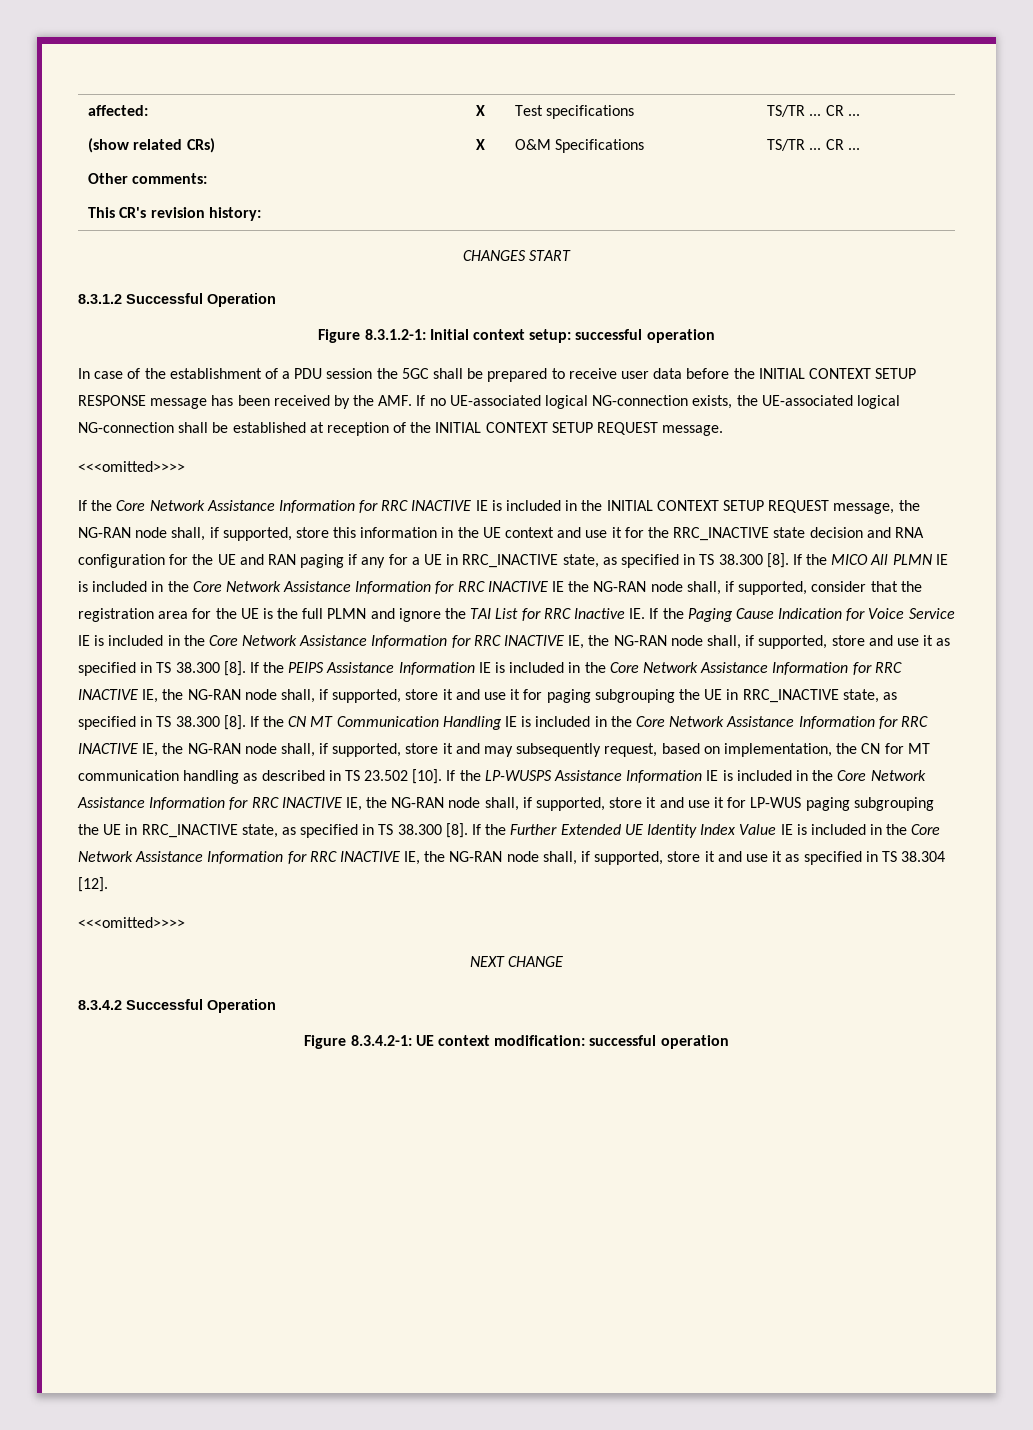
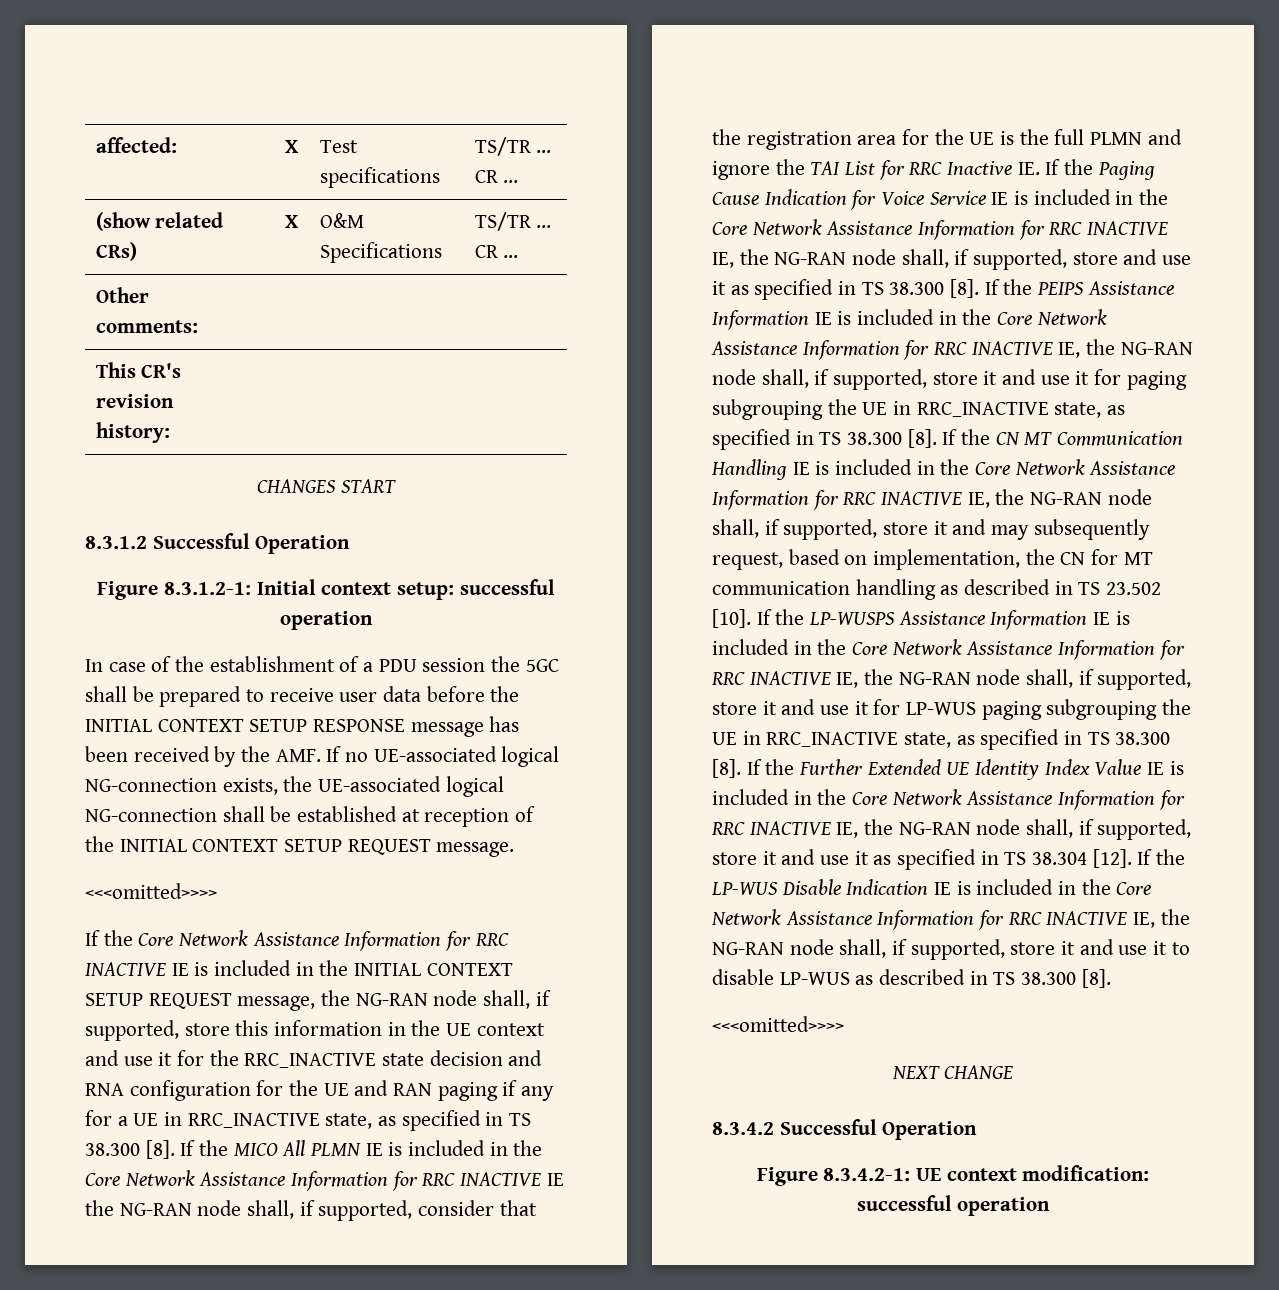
(108, 884) none -> [1137,849,1186,865] [711,879,1152,895] [711,909,1190,930] [712,939,1190,960] [712,969,1111,988] If the LP-WUS Disable Indication IE is included in the Core Network Assistance Information for RRC INACTIVE IE, the NG-RAN node shall, if supported, store it and use it to disable LP-WUS as described in TS 38.300 [8].

